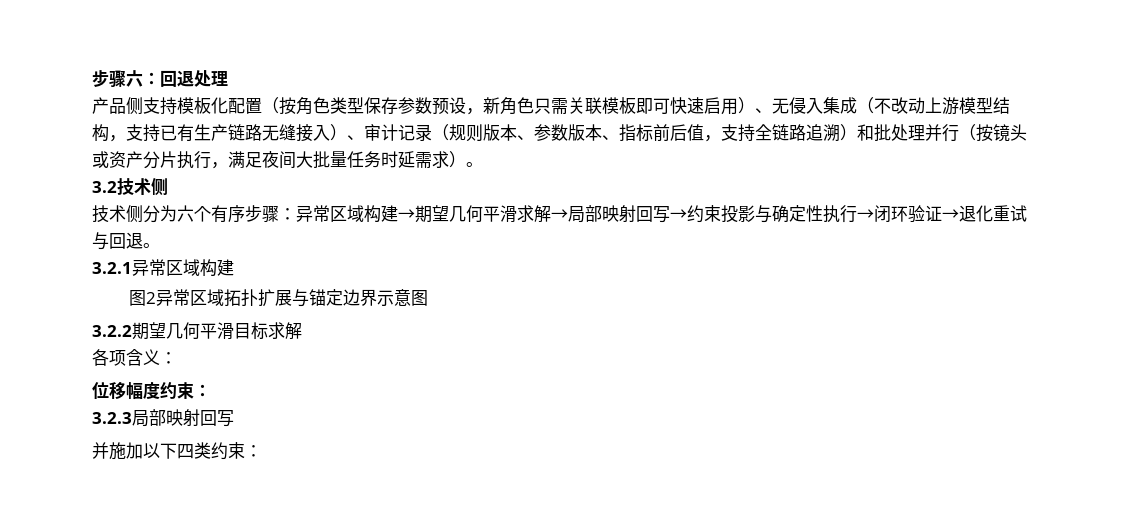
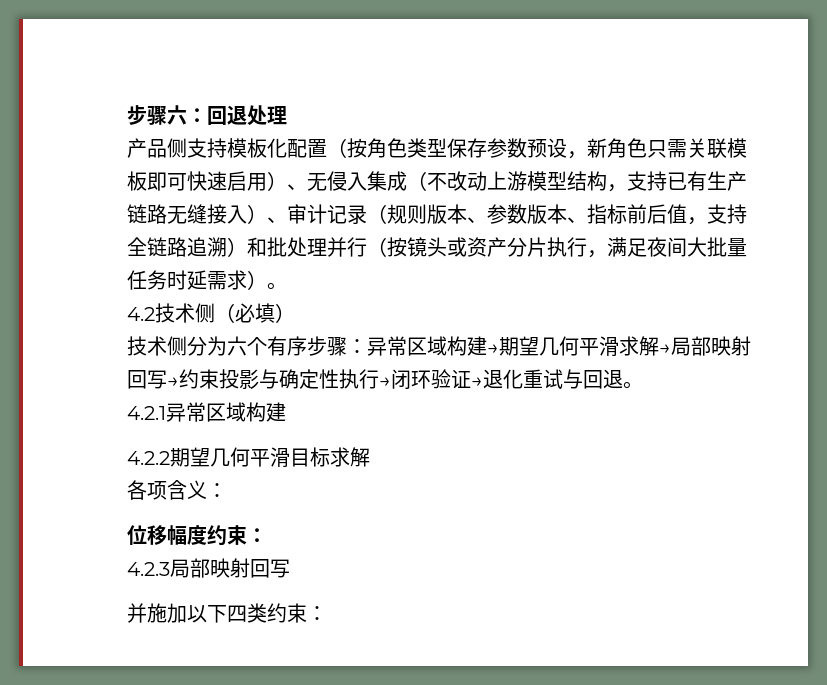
[92,178,168,196] 3.2技术侧 -> [127,303,295,323] 4.2技术侧（必填）
[92,262,132,274] 3.2.1 -> [127,406,166,420] 4.2.1
[129,289,429,307] [92,325,132,337] 图2异常区域拓扑扩展与锚定边界示意图 // 3.2.2 -> [127,451,170,465] 4.2.2
[92,412,132,424] 3.2.3 -> [127,562,170,576] 4.2.3

